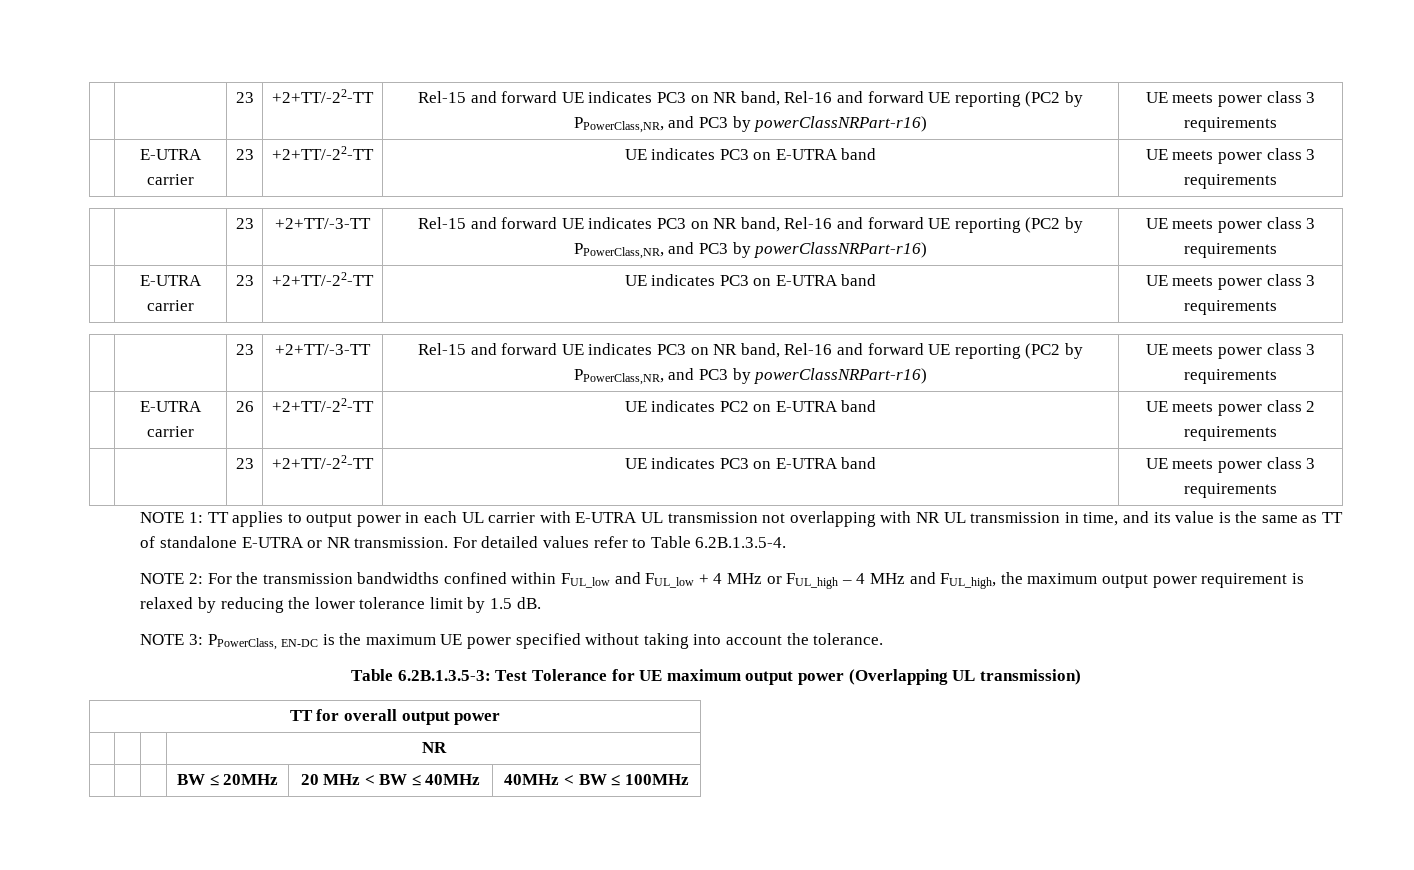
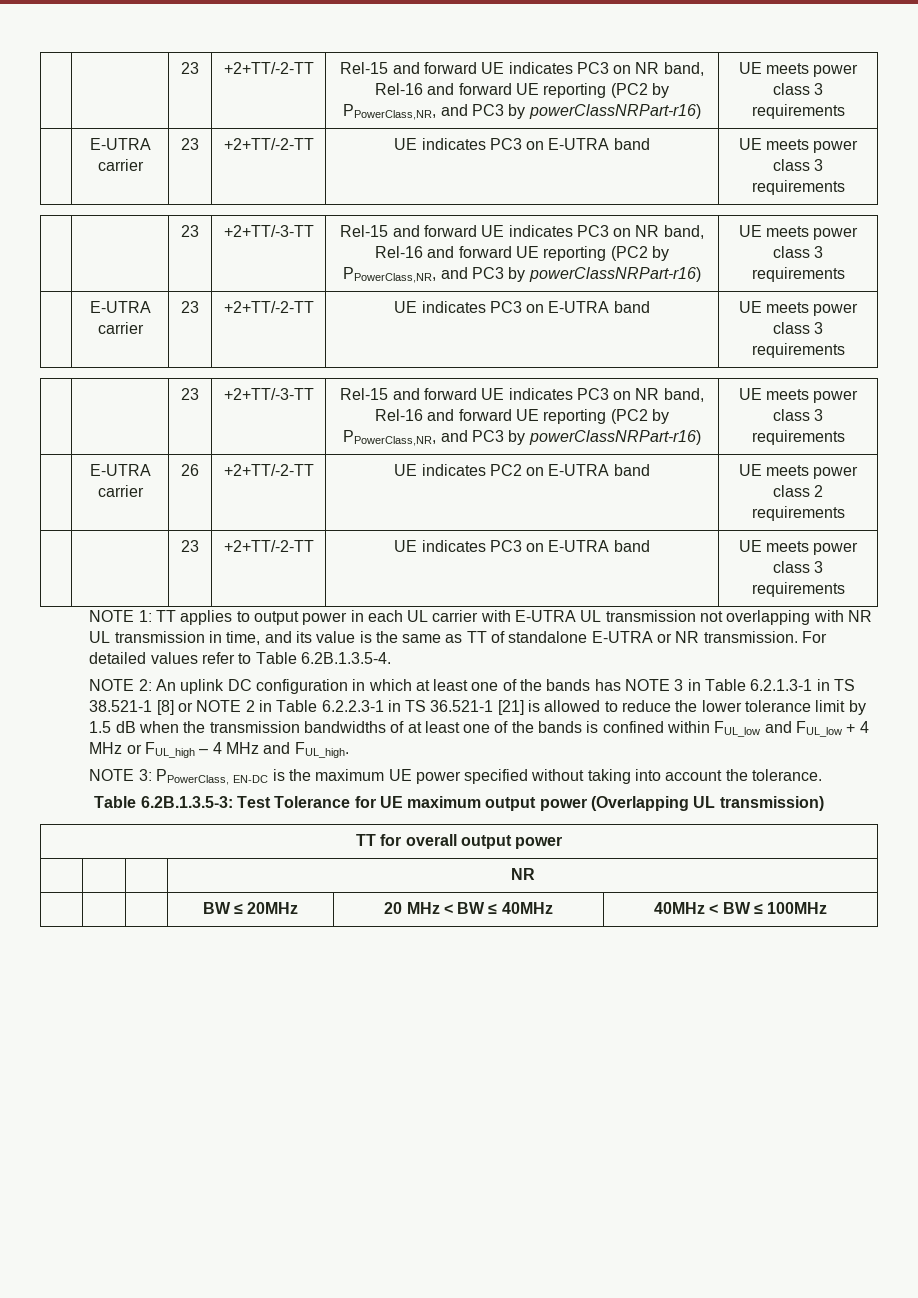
[235,92,254,103] [272,89,374,103] | | 23 | +2+TT/-22-TT -> [181,62,199,74] [223,62,314,74] | | 23 | +2+TT/-2-TT
[272,146,374,160] +2+TT/-22-TT -> [223,138,314,150] +2+TT/-2-TT
[272,272,374,286] +2+TT/-22-TT -> [223,301,314,313] +2+TT/-2-TT
[272,398,374,412] +2+TT/-22-TT -> [223,464,314,476] +2+TT/-2-TT
[272,455,374,469] +2+TT/-22-TT -> [223,540,314,552] +2+TT/-2-TT
[207,572,440,584] For the transmission bandwidths -> [155,679,855,694] [89,700,866,715] [89,721,599,733] An uplink DC configuration in which at least one of the bands has NOTE 3 in Table 6.2.1.3-1 in TS 38.521-1 [8] or NOTE 2 in Table 6.2.2.3-1 in TS 36.521-1 [21] is allowed to reduce the lower tolerance limit by 1.5 dB when the transmission bandwidths of at least one of the bands is
[940,572,1304,589] [140,597,541,613] FUL_high, the maximum output power requirement is relaxed by reducing the lower tolerance limit by 1.5 dB. -> [294,742,349,758] FUL_high.

